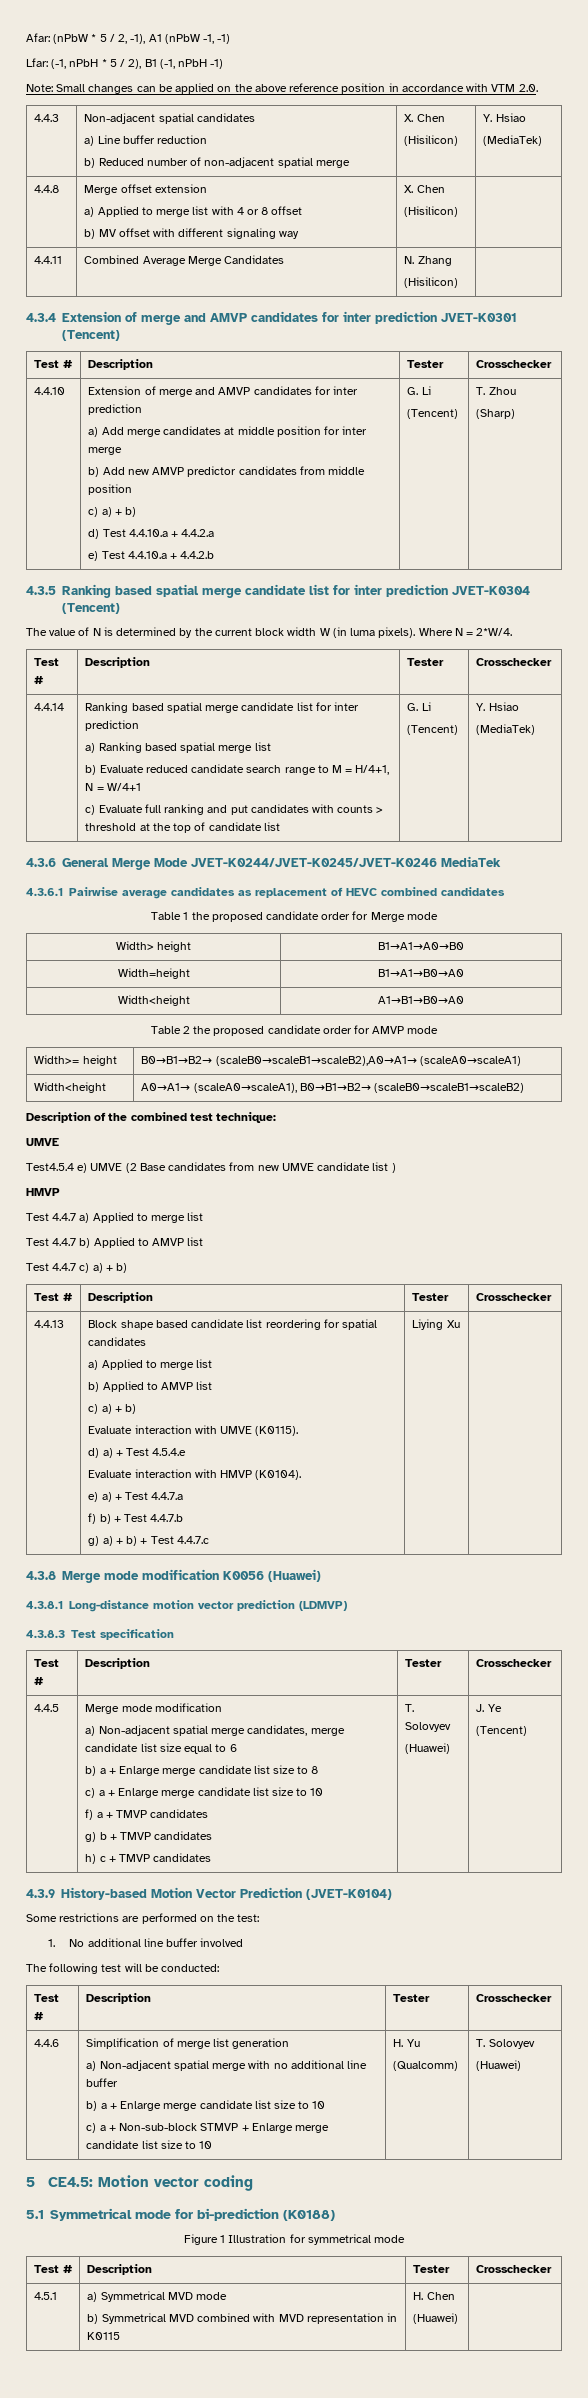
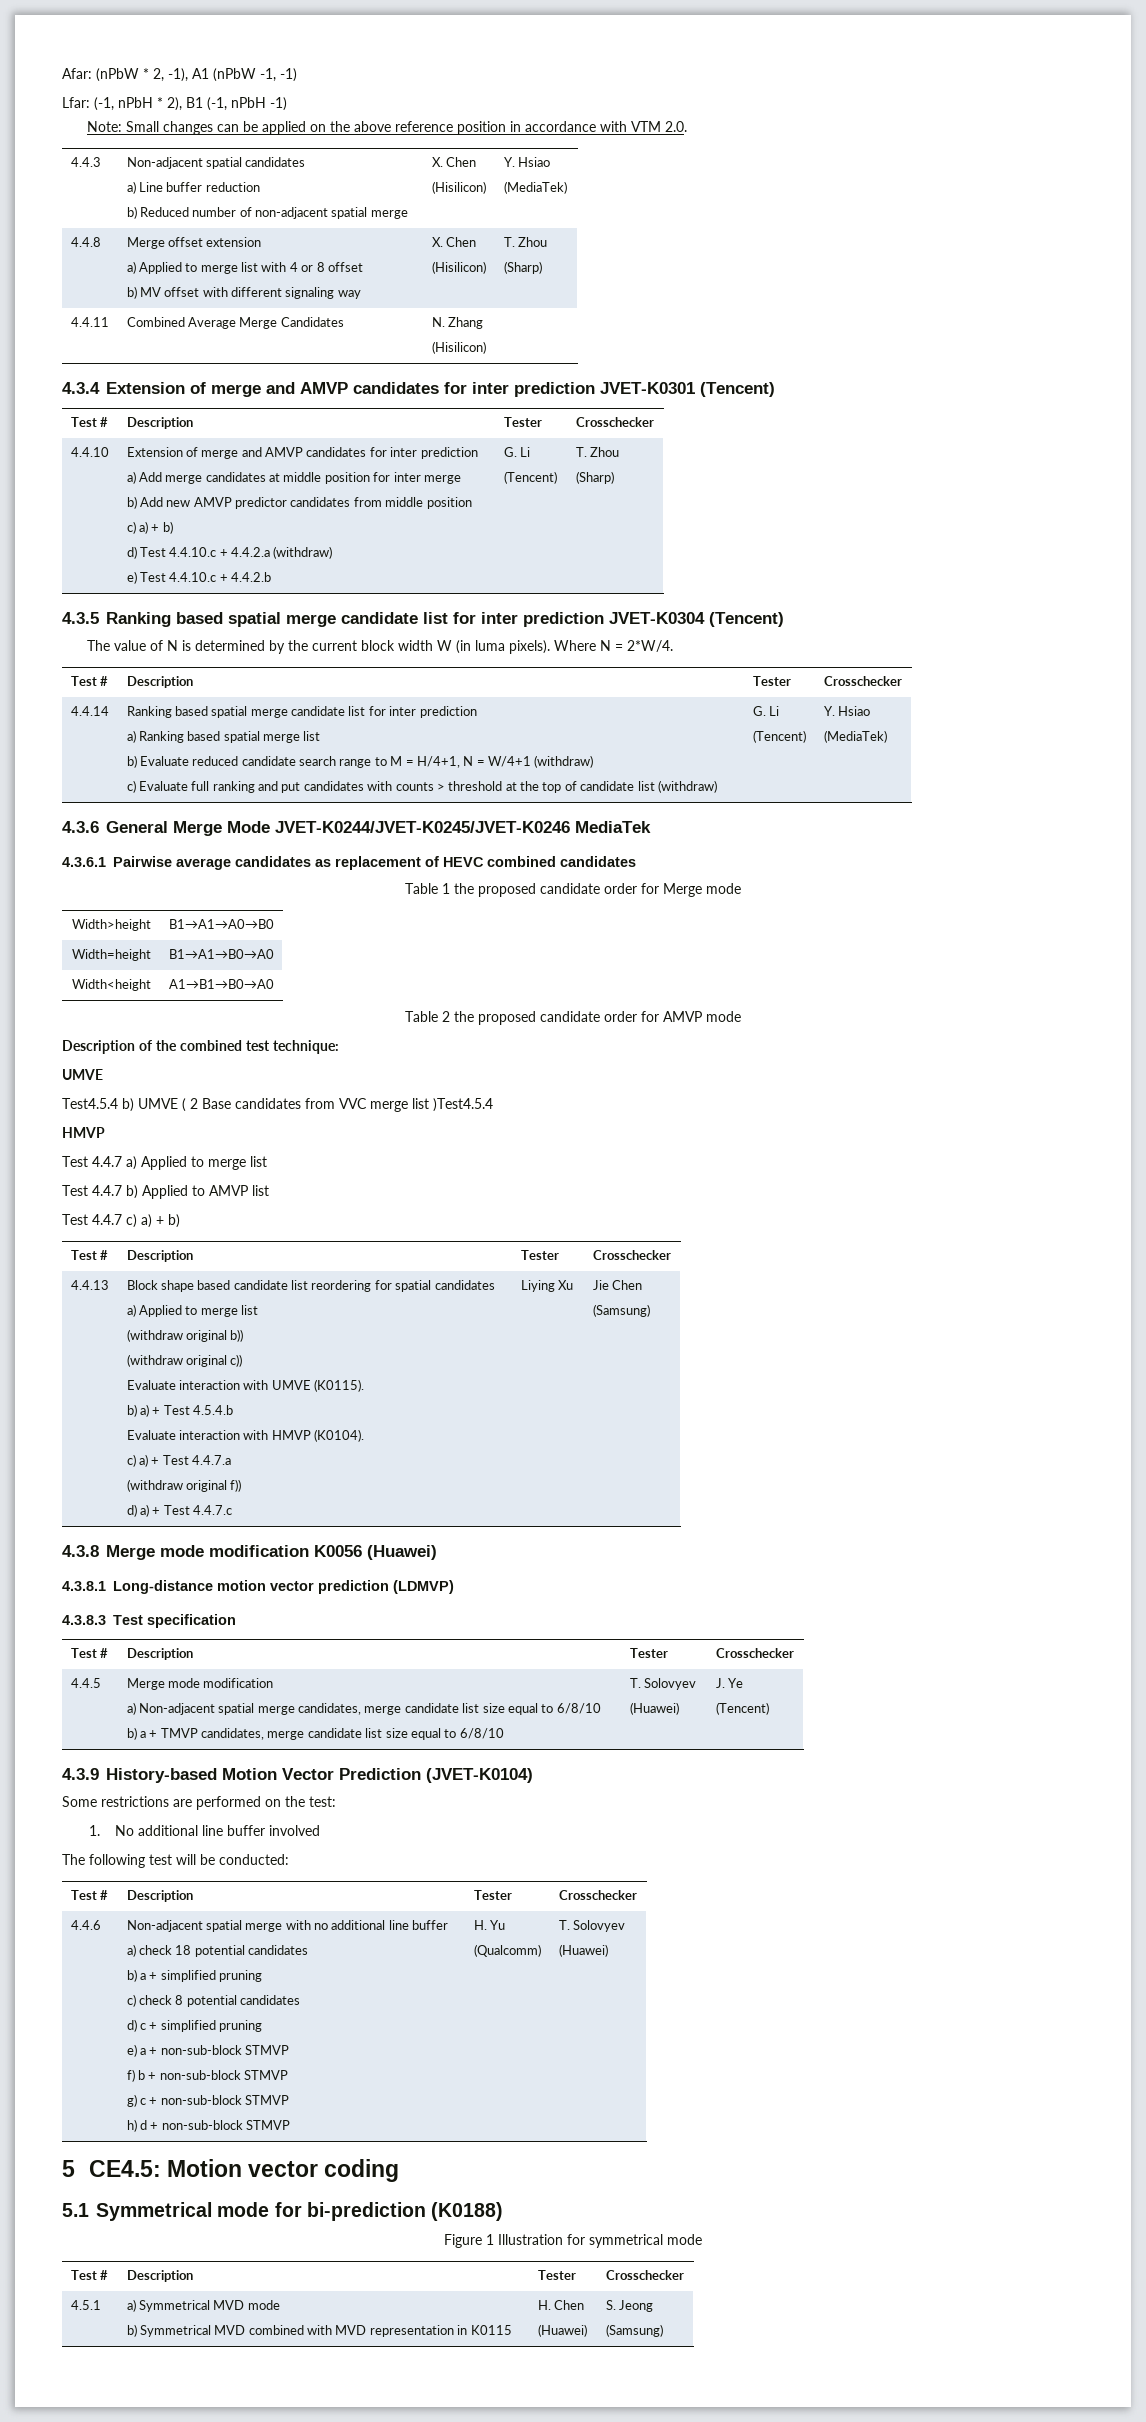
[99,34,115,42] 5 / -> (149, 73) none
[109,59,126,67] 5 / -> (163, 102) none
(459, 211) none -> [503,237,547,247] [503,261,542,274] T. Zhou // (Sharp)
[128,529,168,537] 4.4.10.a -> [169,547,217,557] 4.4.10.c
(215, 533) none -> [273,546,333,559] (withdraw)
[127,551,167,559] 4.4.10.a -> [169,572,217,582] 4.4.10.c
(141, 787) none -> [534,755,594,768] (withdraw)
(280, 826) none -> [657,780,717,793] (withdraw)
[115,941,192,952] Width> height -> [71,919,151,931] Width>height
[34,1055,117,1066] [141,1056,521,1066] [34,1082,107,1093] [141,1083,525,1093] // Width>= height | B0→B1→B2→ (scaleB0→scaleB1→scaleB2),A0→A1→ (scaleA0→scaleA1) // Width<height | A0→A1→ (scaleA0→scaleA1), B0→B1→B2→ (scaleB0→scaleB1→scaleB2) -> (741, 1016) none
[77,1162,396,1173] e) UMVE (2 Base candidates from new UMVE candidate list ) -> [122,1098,493,1112] b) UMVE ( 2 Base candidates from VVC merge list )Test4.5.4
[88,1381,213,1392] [88,1404,137,1414] b) Applied to AMVP list // c) a) + b) -> [126,1329,244,1342] [126,1354,243,1367] (withdraw original b)) // (withdraw original c))
[88,1448,187,1458] d) a) + Test 4.5.4.e -> [126,1404,234,1417] b) a) + Test 4.5.4.b
[88,1492,99,1502] e) -> [126,1454,136,1467] c)
[88,1513,184,1524] [88,1536,138,1546] f) b) + Test 4.4.7.b // g) a) + b) -> [126,1479,242,1492] [126,1504,149,1517] (withdraw original f)) // d) a)
(460, 1324) none -> [592,1280,642,1290] [592,1304,650,1317] Jie Chen // (Samsung)
[229,1744,237,1752] [85,1765,319,1776] [85,1787,324,1798] [85,1809,209,1820] [85,1831,213,1842] [85,1853,212,1864] 6 // b) a + Enlarge merge candidate list size to 8 // c) a + Enlarge merge candidate list size to 10 // f) a + TMVP candidates // g) b + TMVP candidates // h) c + TMVP candidates -> [556,1703,601,1714] [126,1727,504,1740] 6/8/10 // b) a + TMVP candidates, merge candidate list size equal to 6/8/10
[86,2038,290,2049] [86,2061,97,2071] Simplification of merge list generation // a) -> (101, 1925) none
[86,2100,326,2111] [86,2123,329,2133] [86,2140,213,2149] b) a + Enlarge merge candidate list size to 10 // c) a + Non-sub-block STMVP + Enlarge merge candidate list size to 10 -> [126,1944,309,1957] [126,1969,263,1982] [126,1994,301,2007] [126,2019,263,2032] [126,2044,290,2057] [126,2069,289,2082] [126,2094,290,2107] [126,2119,291,2132] a) check 18 potential candidates // b) a + simplified pruning // c) check 8 potential candidates // d) c + simplified pruning // e) a + non-sub-block STMVP // f) b + non-sub-block STMVP // g) c + non-sub-block STMVP // h) d + non-sub-block STMVP
(459, 2318) none -> [605,2300,653,2312] [605,2324,663,2337] S. Jeong // (Samsung)

